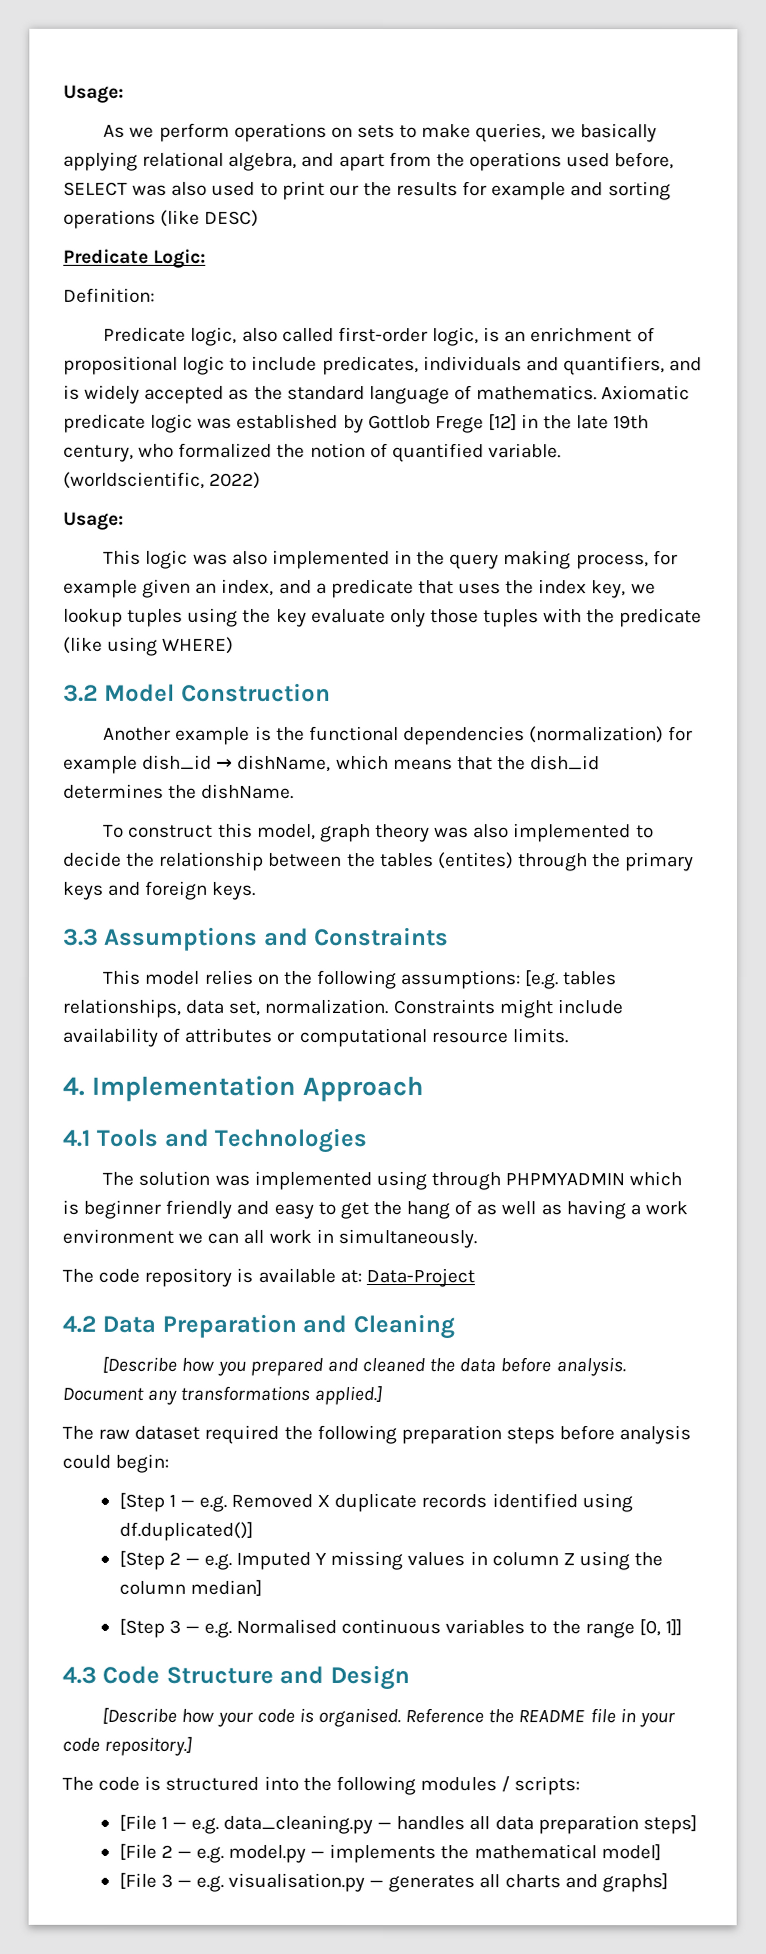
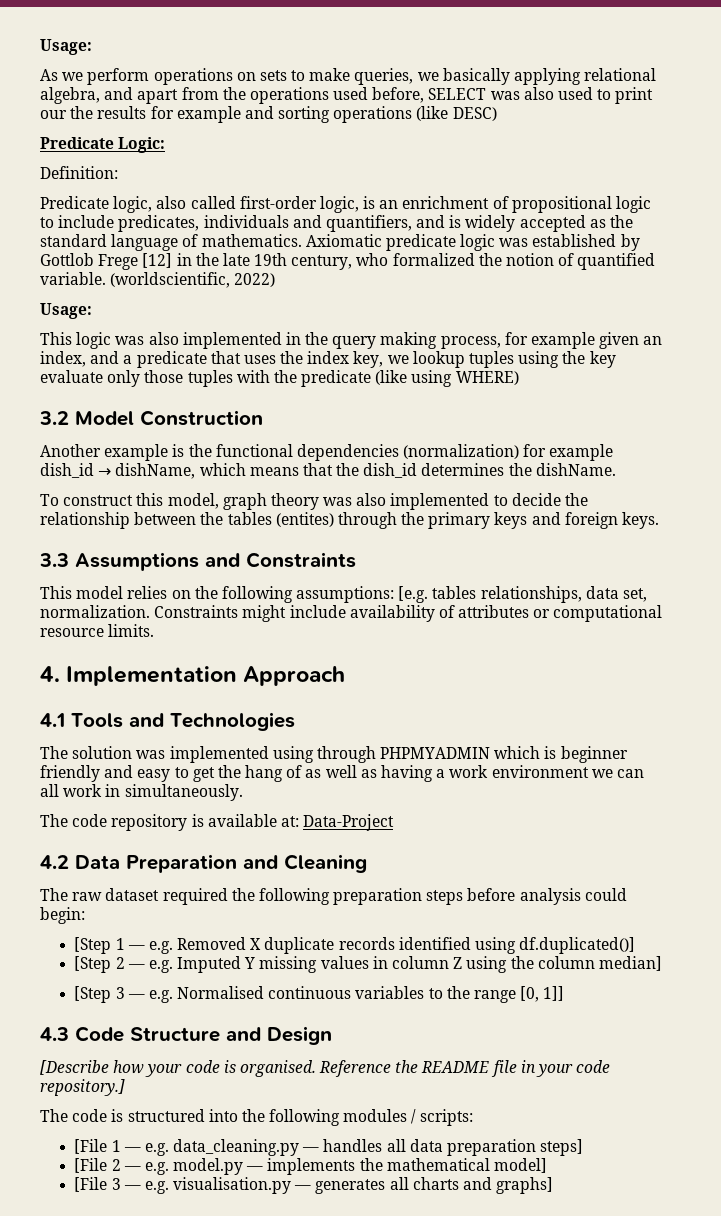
[102,1356,626,1377] [62,1385,383,1405] // [Describe how you prepared and cleaned the data before analysis. Document any transformations applied.] -> (367, 863) none

